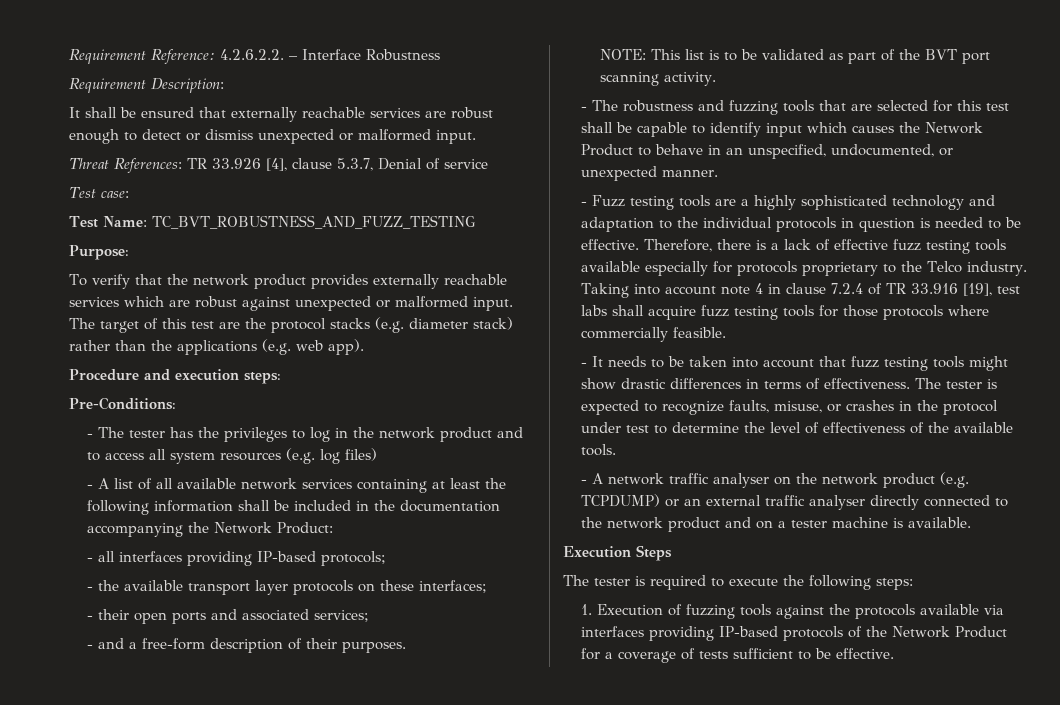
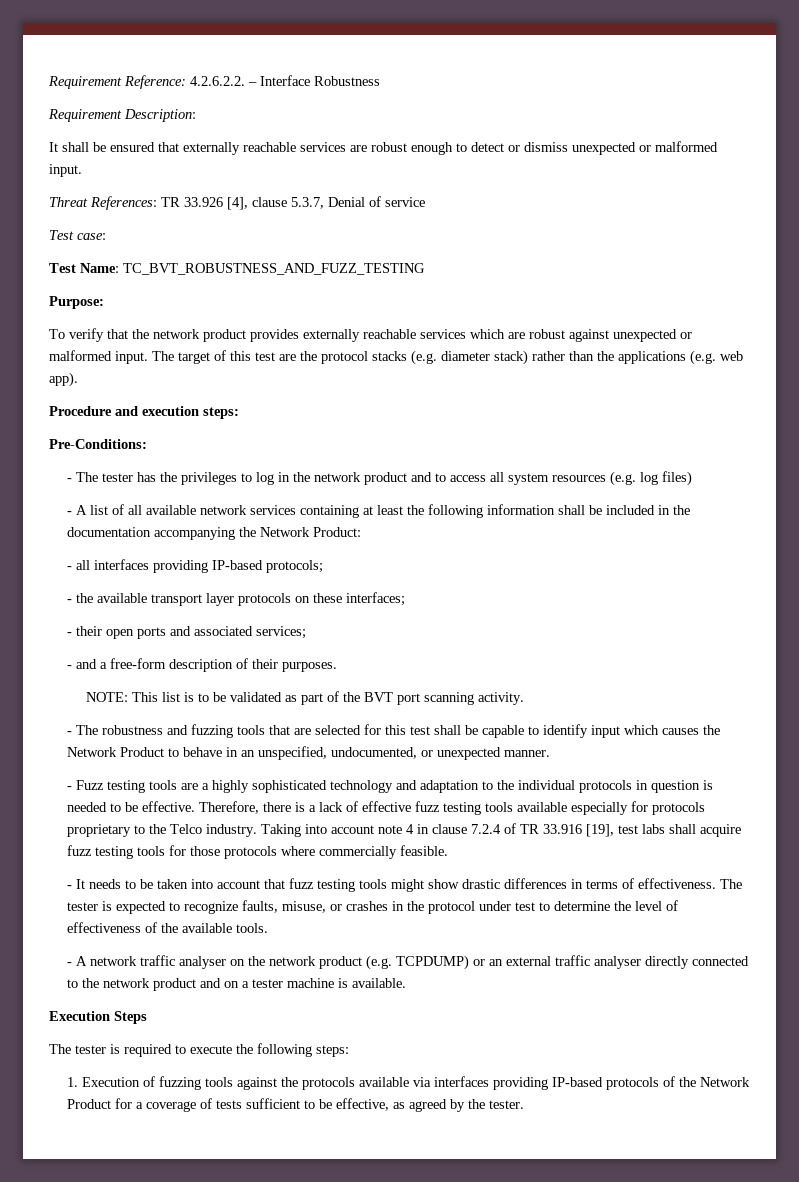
[836,648,895,659] effective. -> [336,1098,525,1112] effective, as agreed by the tester.

